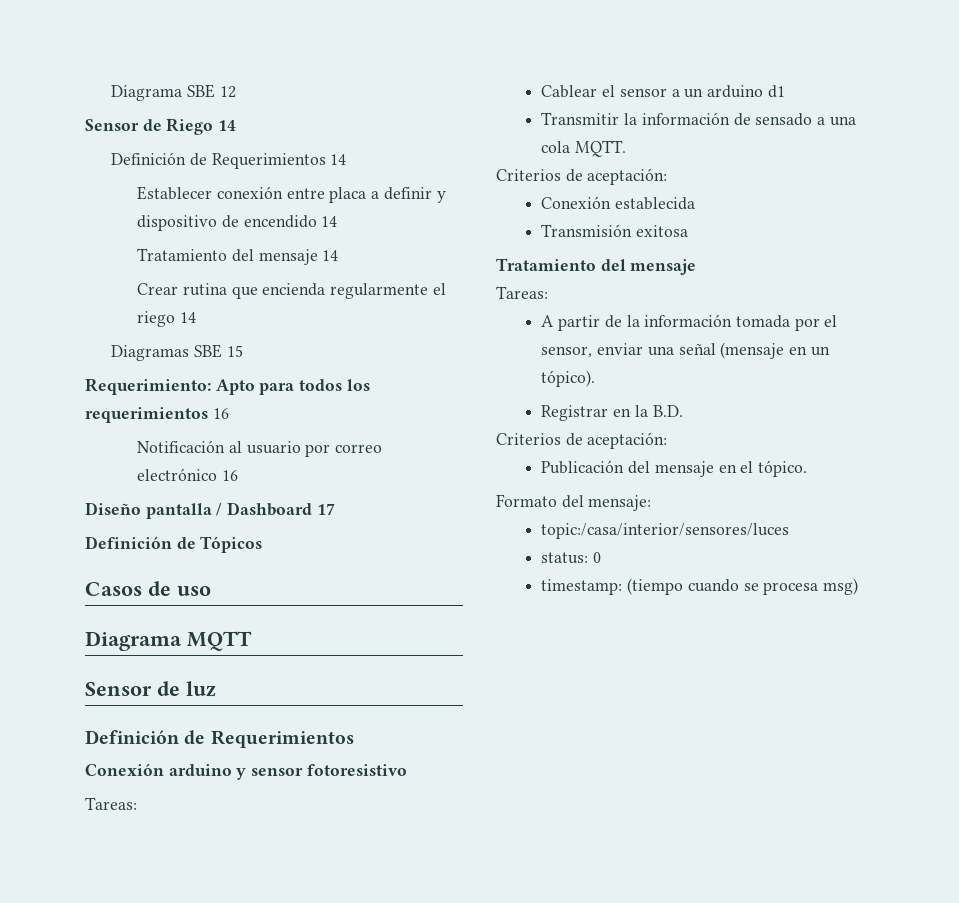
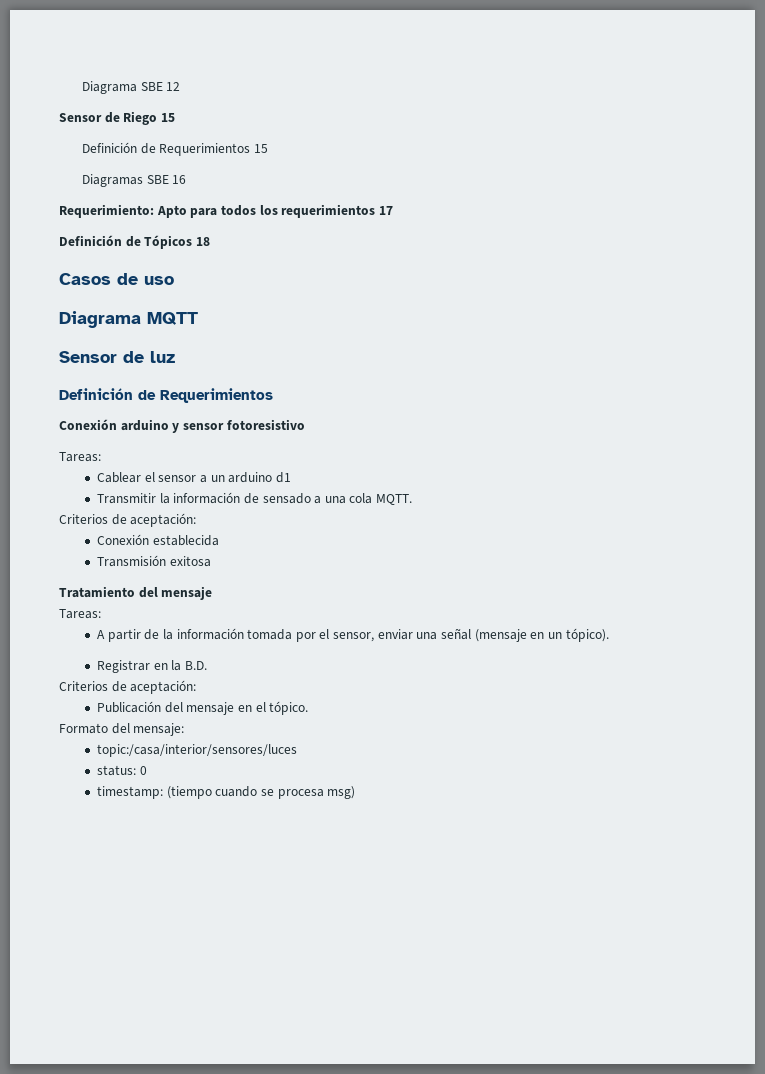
[218,120,237,131] [111,152,347,169] [137,186,446,203] [137,215,338,231] [137,248,339,265] [137,283,446,299] [137,311,197,327] 14 // Definición de Requerimientos 14 // Establecer conexión entre placa a definir y dispositivo de encendido 14 // Tratamiento del mensaje 14 // Crear rutina que encienda regularmente el riego 14 -> [160,113,175,122] [82,142,269,156] 15 // Definición de Requerimientos 15
[226,345,243,357] 15 -> [172,175,187,184] 16
[212,408,229,419] [137,440,383,457] [137,468,239,481] [85,502,313,519] 16 // Notificación al usuario por correo electrónico 16 // Diseño pantalla / Dashboard -> (376, 211) none
(263, 544) none -> [195,237,210,246] 18

